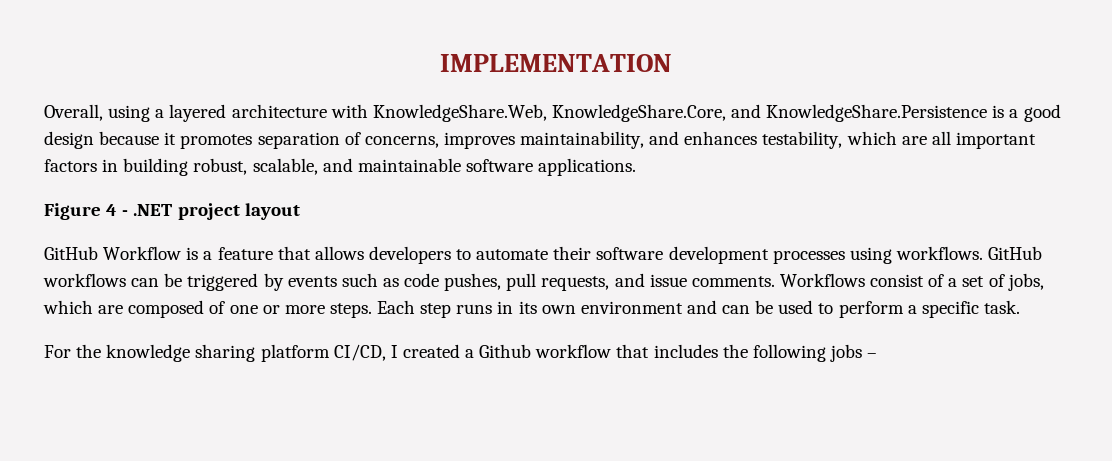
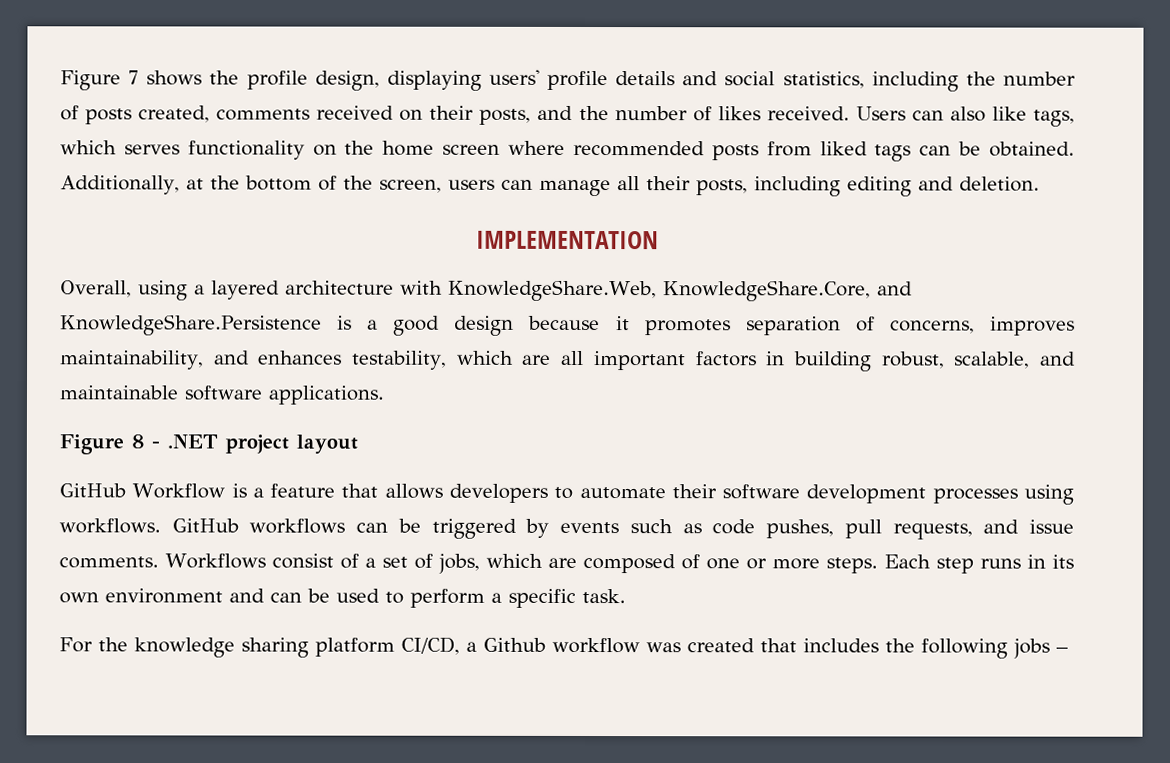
(440, 63) none -> [60,69,1076,92] [60,105,1075,127] [60,140,1075,162] [60,175,1040,197] Figure 7 shows the profile design, displaying users' profile details and social statistics, including the number of posts created, comments received on their posts, and the number of likes received. Users can also like tags, which serves functionality on the home screen where recommended posts from liked tags can be obtained. Additionally, at the bottom of the screen, users can manage all their posts, including editing and deletion. //
[106,204,118,216] 4 -> [131,434,144,449] 8
[390,344,460,358] I created -> (460, 645) none
(612, 351) none -> [646,638,755,653] was created

